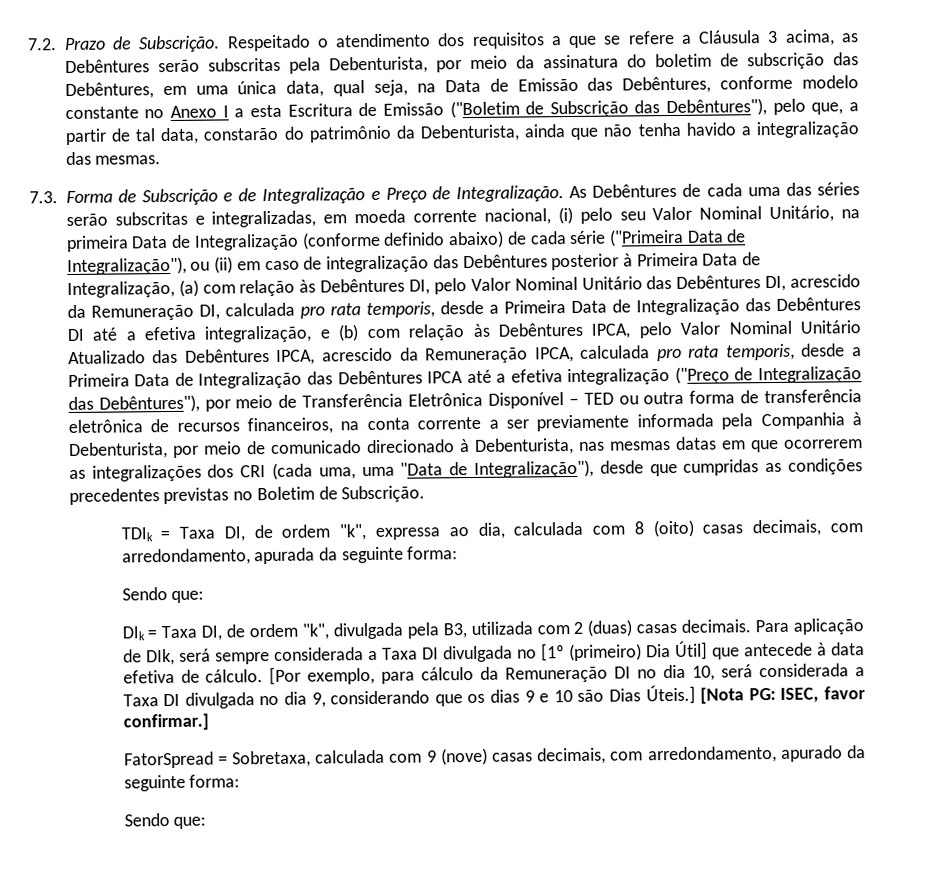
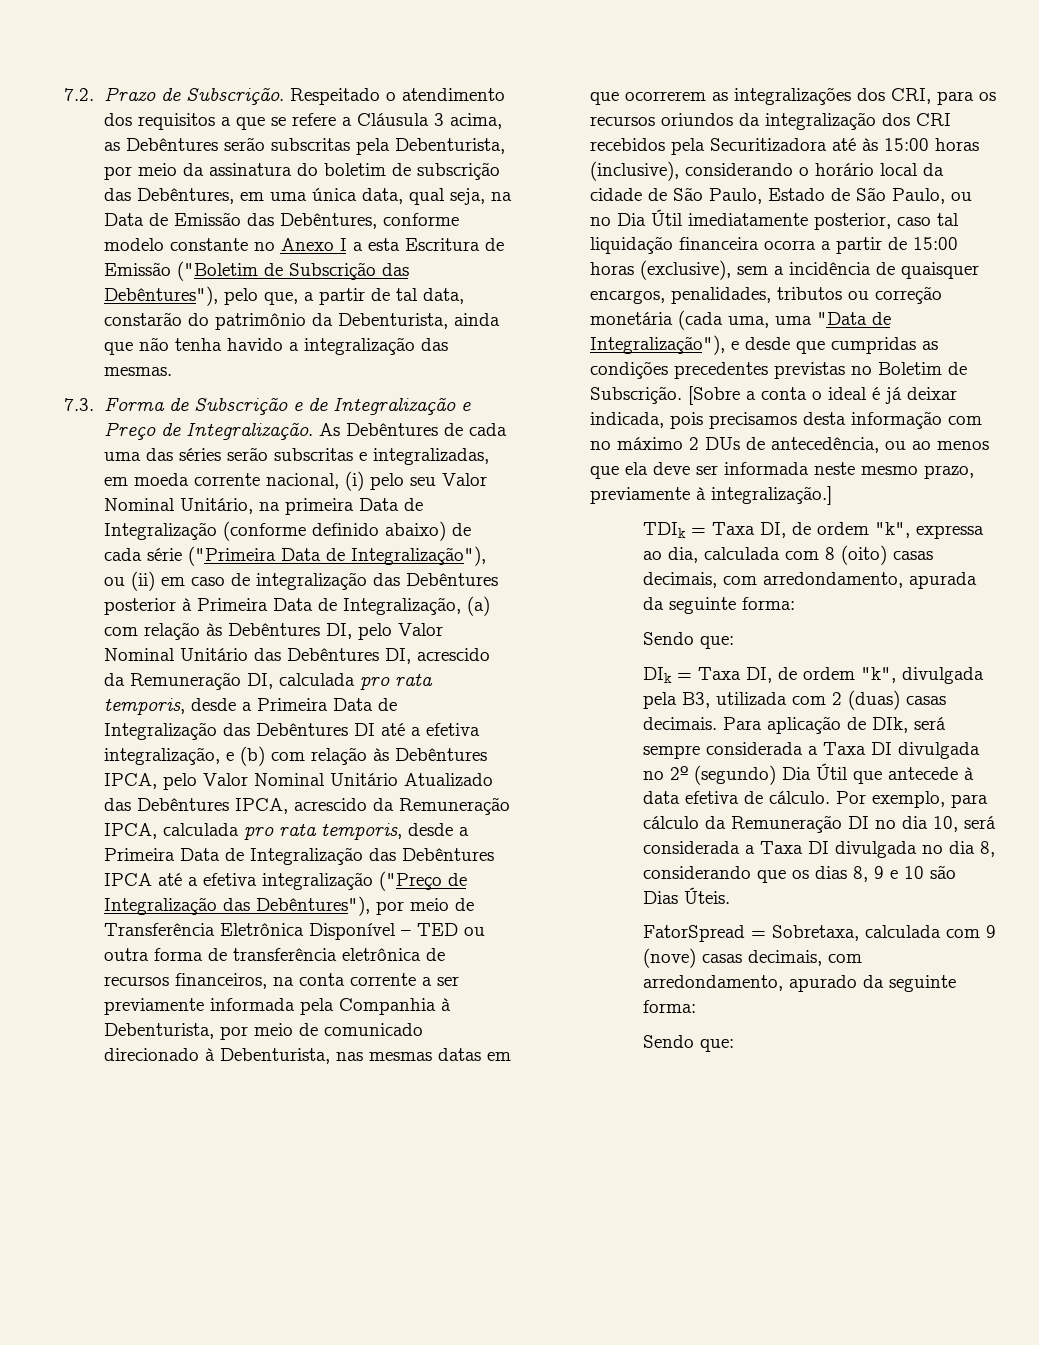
[240,465,267,478] CRI -> [890,88,996,105] [589,112,951,130] [589,138,979,155] [589,161,944,181] [589,187,972,204] [589,209,959,230] [589,236,958,254] [589,260,979,280] [589,286,942,304] [589,312,673,325] CRI, para os recursos oriundos da integralização dos CRI recebidos pela Securitizadora até às 15:00 horas (inclusive), considerando o horário local da cidade de São Paulo, Estado de São Paulo, ou no Dia Útil imediatamente posterior, caso tal liquidação financeira ocorra a partir de 15:00 horas (exclusive), sem a incidência de quaisquer encargos, penalidades, tributos ou correção monetária
(594, 468) none -> [730,341,739,350] e
(426, 494) none -> [687,386,957,405] [589,411,982,429] [589,437,989,453] [589,462,974,479] [589,486,832,505] [Sobre a conta o ideal é já deixar indicada, pois precisamos desta informação com no máximo 2 DUs de antecedência, ou ao menos que ela deve ser informada neste mesmo prazo, previamente à integralização.]
[540,640,708,662] [1º (primeiro) Dia Útil] -> [670,763,849,785] 2º (segundo) Dia Útil
[269,666,302,686] [Por -> [836,791,867,804] Por
[311,692,326,708] 9, -> [980,841,996,857] 8,
(520, 696) none -> [853,866,869,882] 8,
[645,684,866,705] [122,713,209,731] Úteis.] [Nota PG: ISEC, favor confirmar.] -> [684,887,731,904] Úteis.

